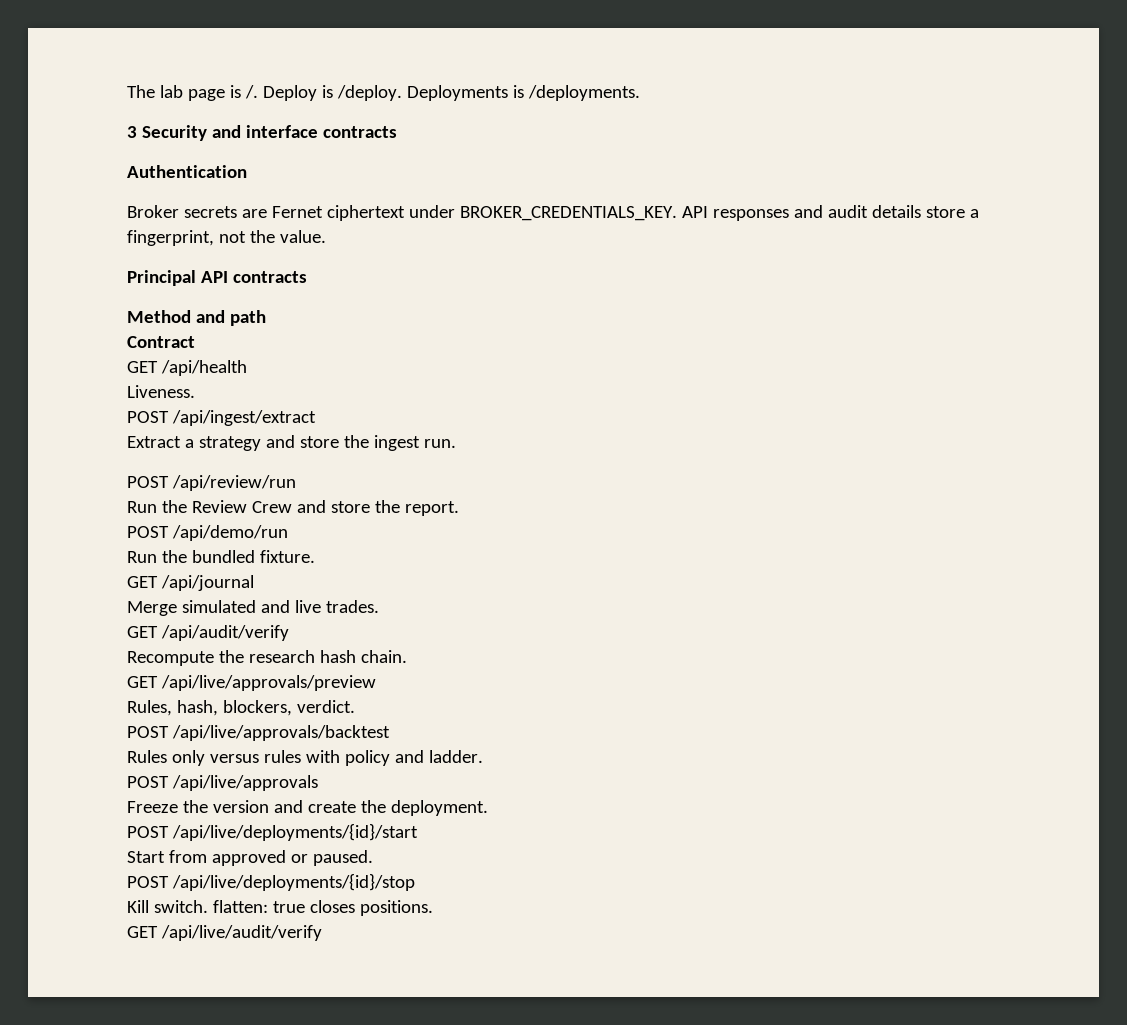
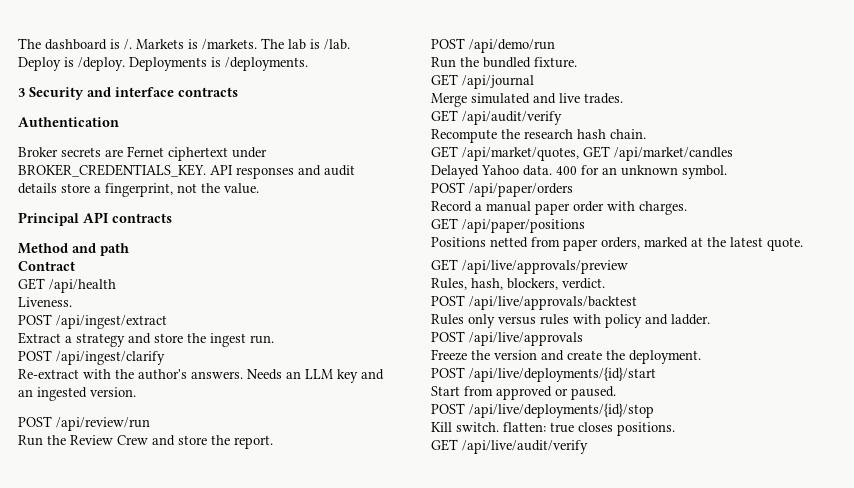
[127,85,258,101] The lab page is /. -> [18,38,350,50] The dashboard is /. Markets is /markets. The lab is /lab.
(456, 443) none -> [18,350,165,365] [18,369,384,383] [18,387,136,401] // POST /api/ingest/clarify // Re-extract with the author's answers. Needs an LLM key and an ingested version.
(407, 656) none -> [431,146,733,161] [431,165,727,179] [431,182,573,197] [431,201,687,215] [431,218,585,233] [431,237,803,251] // GET /api/market/quotes, GET /api/market/candles // Delayed Yahoo data. 400 for an unknown symbol. // POST /api/paper/orders // Record a manual paper order with charges. // GET /api/paper/positions // Positions netted from paper orders, marked at the latest quote.

